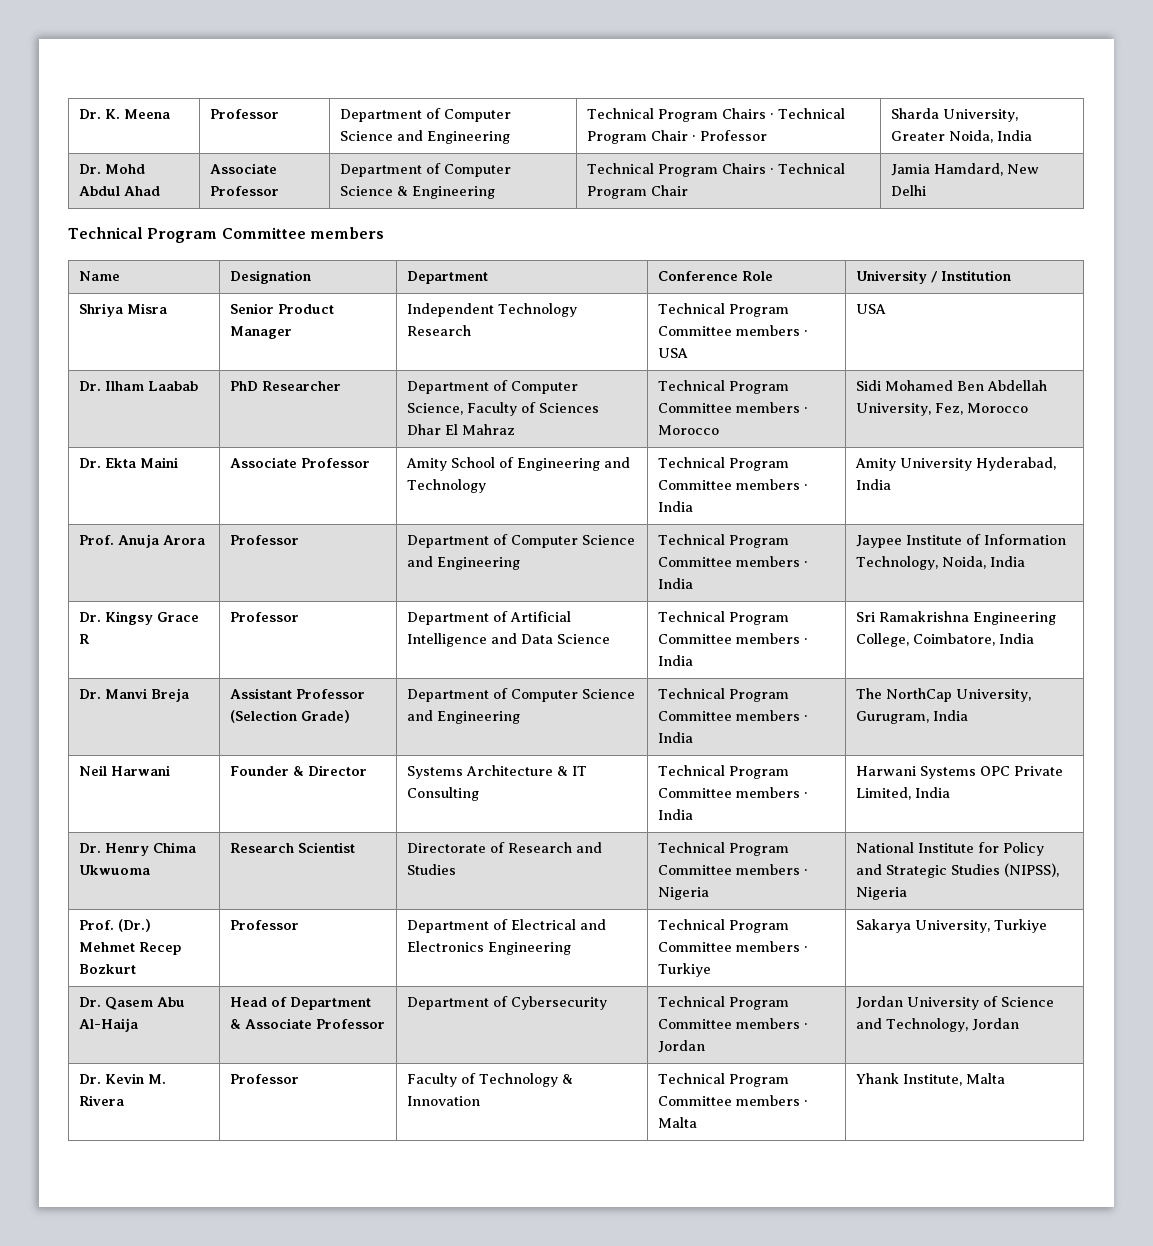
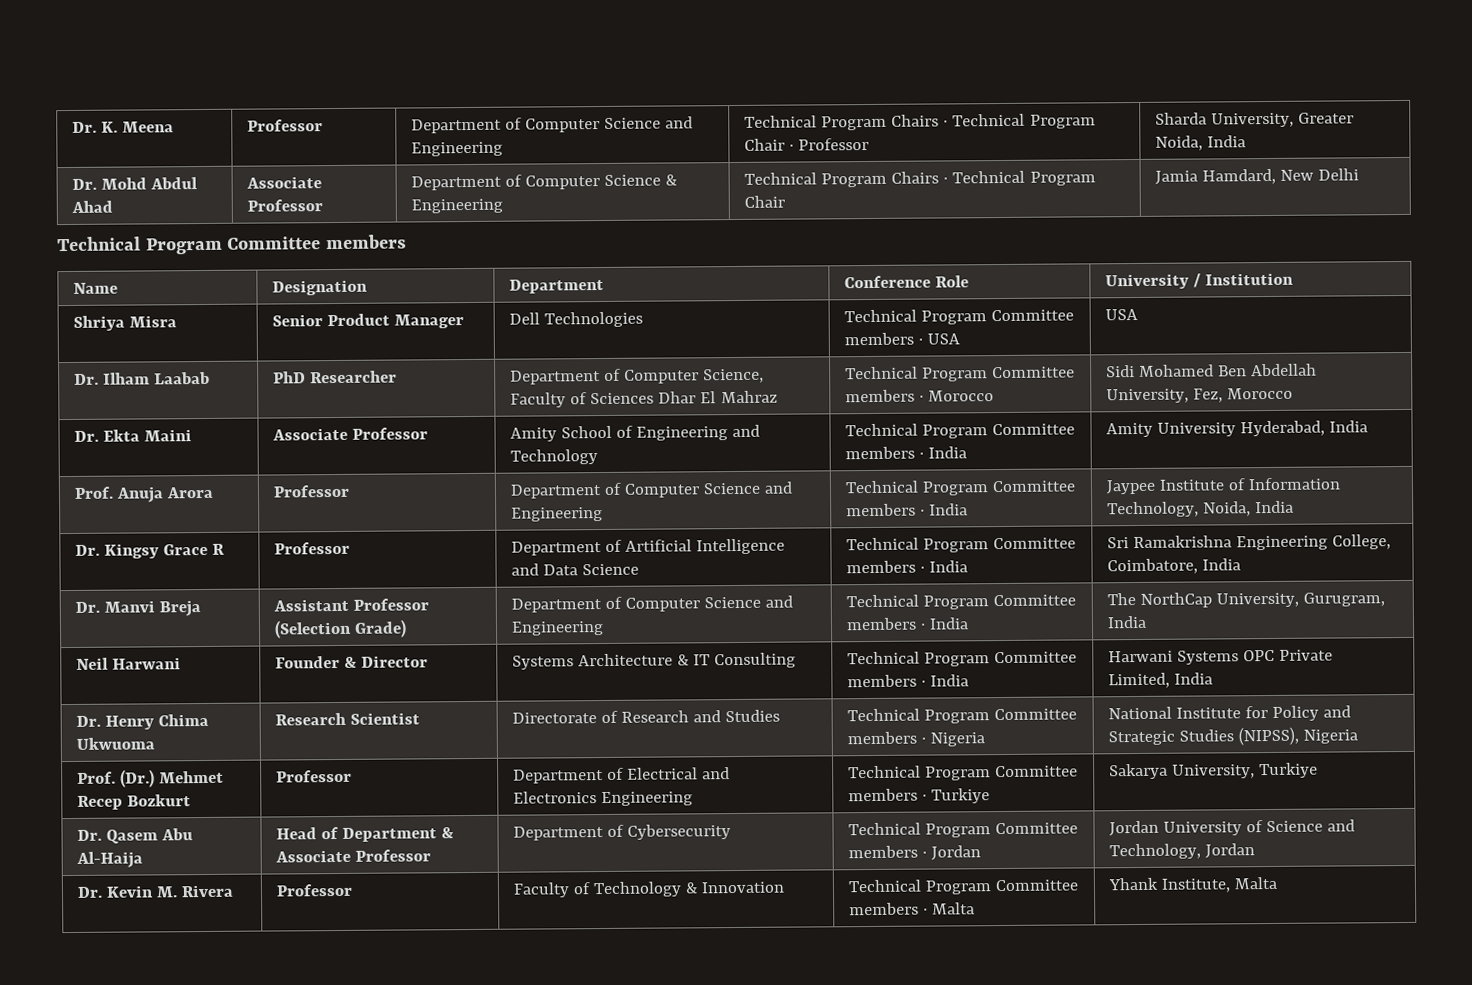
[407,303,578,317] [407,325,472,336] Independent Technology Research -> [508,311,644,328] Dell Technologies

